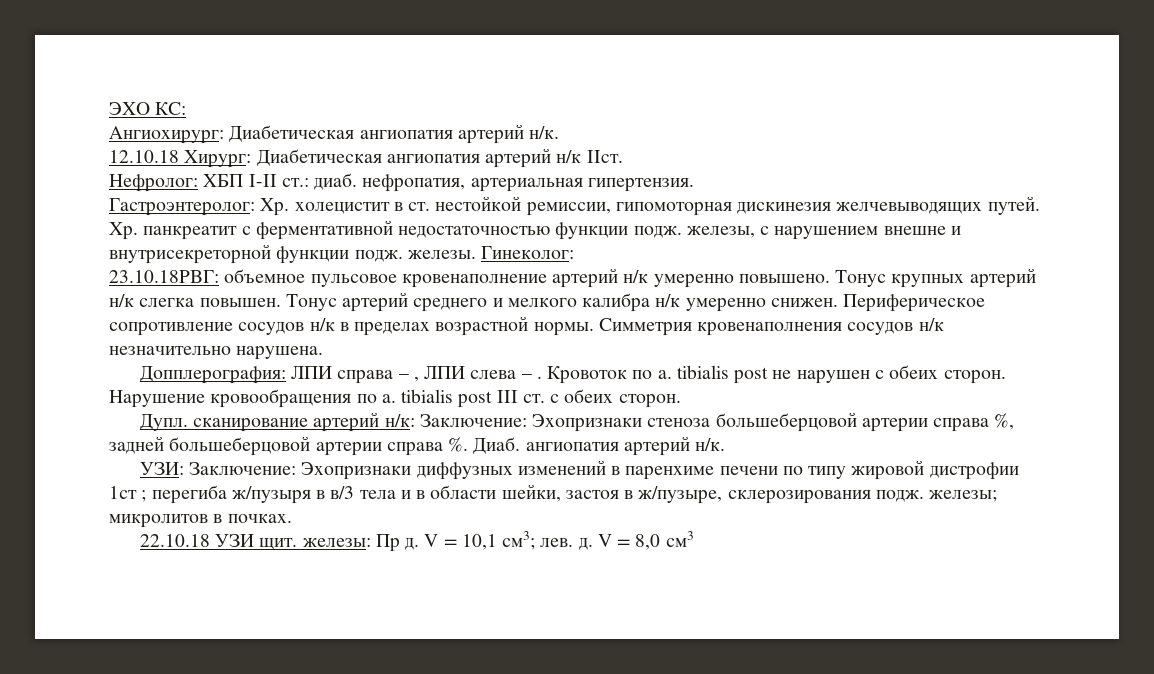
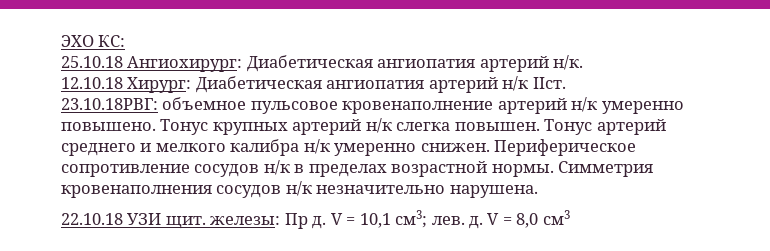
(187, 108) none -> [61,56,123,68] 25.10.18
[109,173,694,192] [109,196,1040,216] [109,220,961,240] [109,244,575,264] // Нефролог: ХБП I-II ст.: диаб. нефропатия, артериальная гипертензия. // Гастроэнтеролог: Хр. холецистит в ст. нестойкой ремиссии, гипомоторная дискинезия желчевыводящих путей. Хр. панкреатит с ферментативной недостаточностью функции подж. железы, с нарушением внешне и внутрисекреторной функции подж. железы. Гинеколог: -> (566, 83) none
[139,365,1006,384] [109,389,681,408] [139,412,1015,432] [109,436,726,456] [139,460,1019,480] [109,484,998,504] [109,514,292,528] // Допплерография: ЛПИ справа – , ЛПИ слева – . Кровоток по а. tibialis роst не нарушен с обеих сторон. Нарушение кровообращения по а. tibialis роst III ст. с обеих сторон. // Дупл. сканирование артерий н/к: Заключение: Эхопризнаки стеноза большеберцовой артерии справа %, задней большеберцовой артерии справа %. Диаб. ангиопатия артерий н/к. // УЗИ: Заключение: Эхопризнаки диффузных изменений в паренхиме печени по типу жировой дистрофии 1ст ; перегиба ж/пузыря в в/3 тела и в области шейки, застоя в ж/пузыре, склерозирования подж. железы; микролитов в почках. -> (538, 191) none

